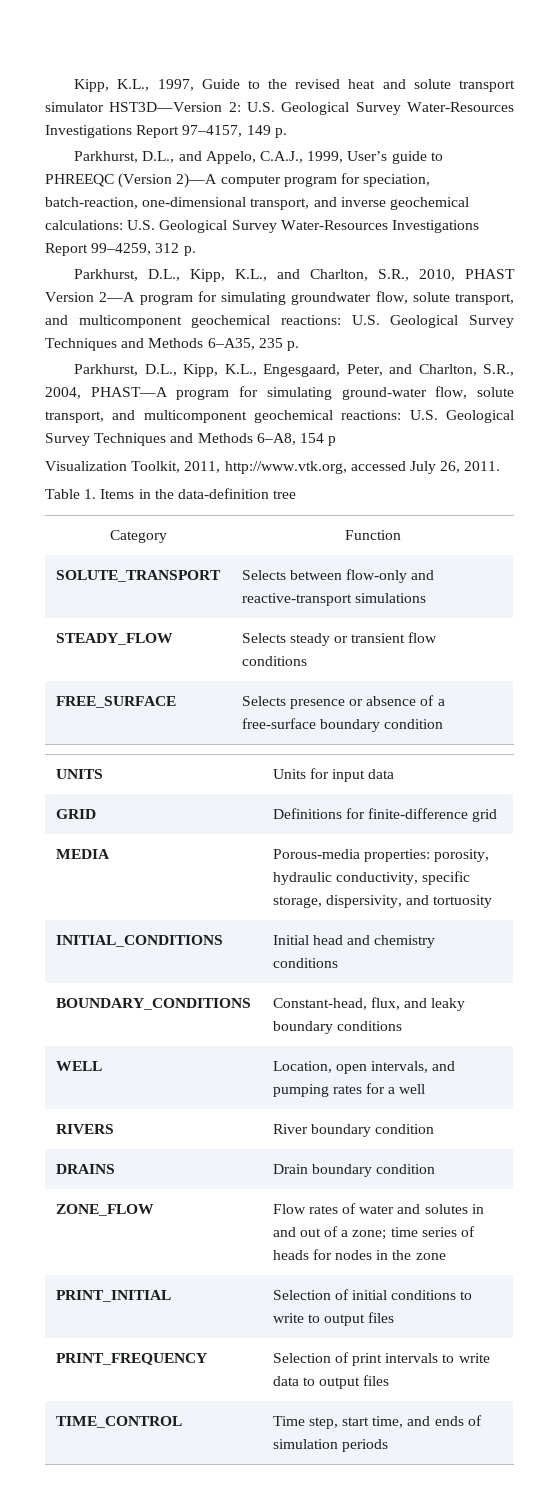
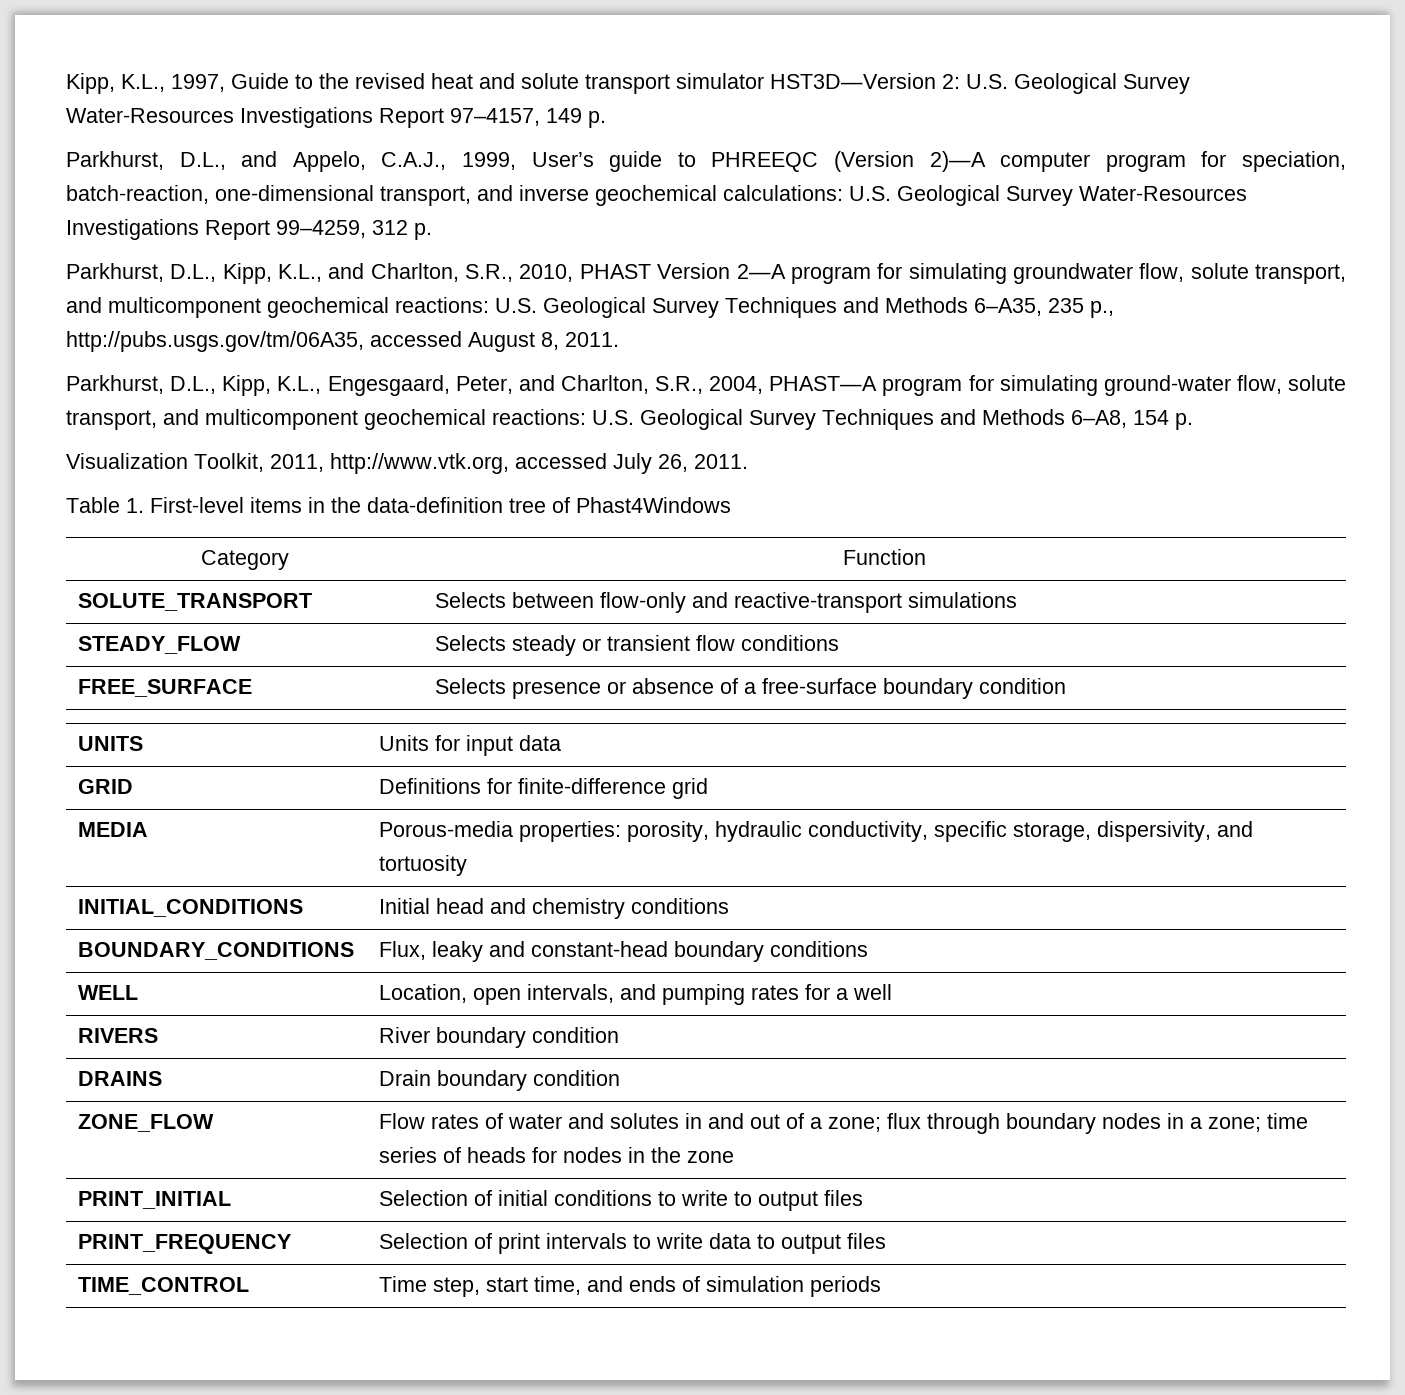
[286,341,299,351] p. -> [1090,301,1114,318] [66,331,619,352] p., http://pubs.usgs.gov/tm/06A35, accessed August 8, 2011.
[328,436,337,446] p -> [1175,413,1193,430] p.
[100,489,135,499] Items -> [150,497,302,513] First-level items
(297, 494) none -> [552,497,731,513] of Phast4Windows
[272,997,466,1011] Constant-head, flux, and leaky -> [379,941,669,962] Flux, leaky and constant-head
(387, 1235) none -> [887,1113,1262,1134] flux through boundary nodes in a zone;

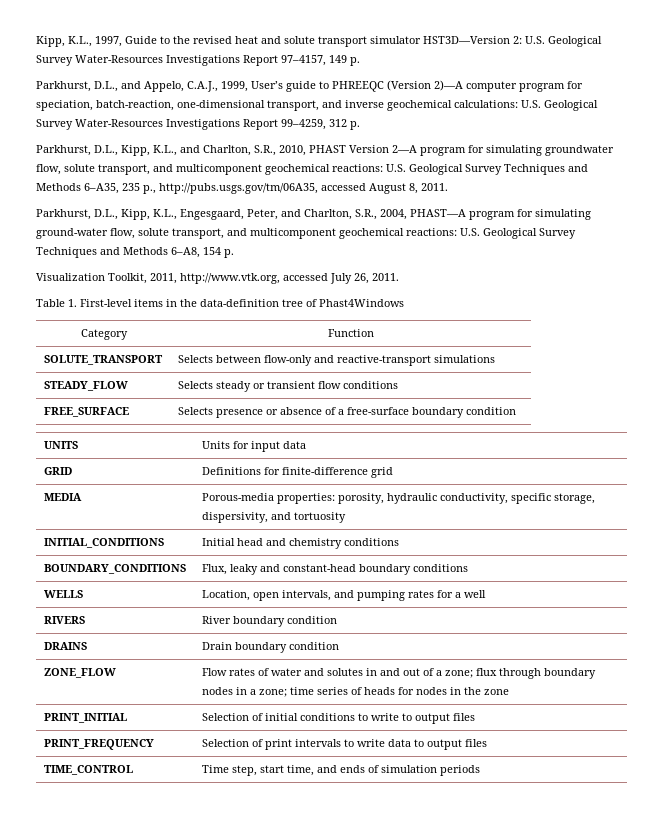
[78,985,139,1000] WELL -> [43,590,83,598] WELLS

